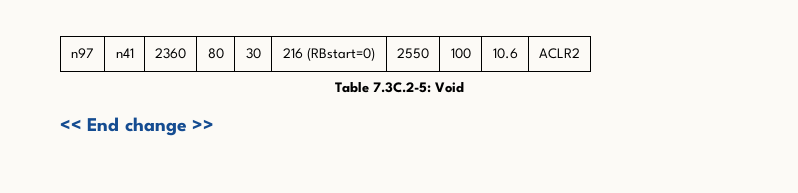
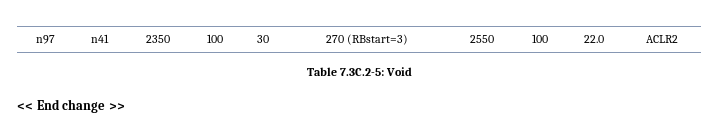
[155,48,186,59] [207,48,224,59] 2360 | 80 -> [145,35,170,43] [207,34,223,43] 2350 | 100
[283,47,375,61] 216 (RBstart=0) -> [325,34,409,45] 270 (RBstart=3)
[492,48,518,59] 10.6 -> [584,35,604,43] 22.0

